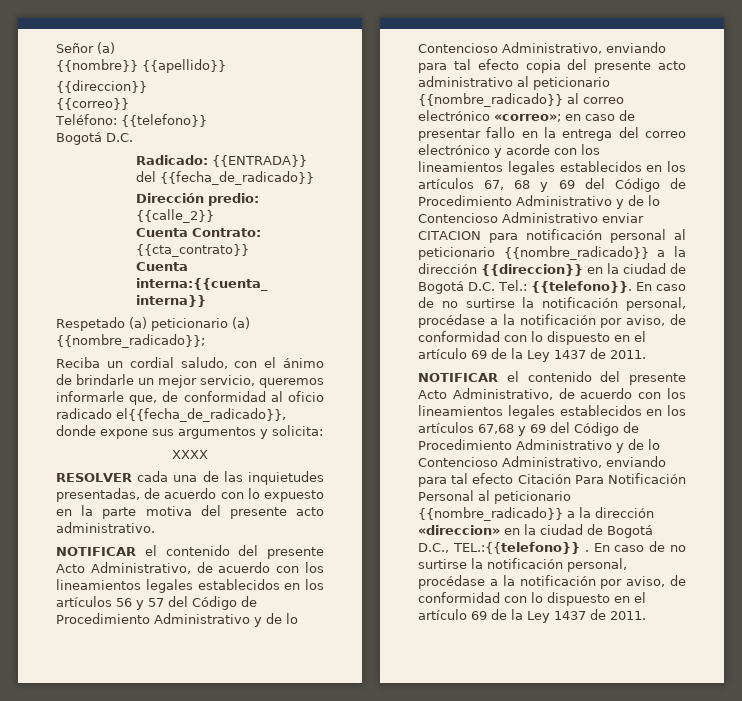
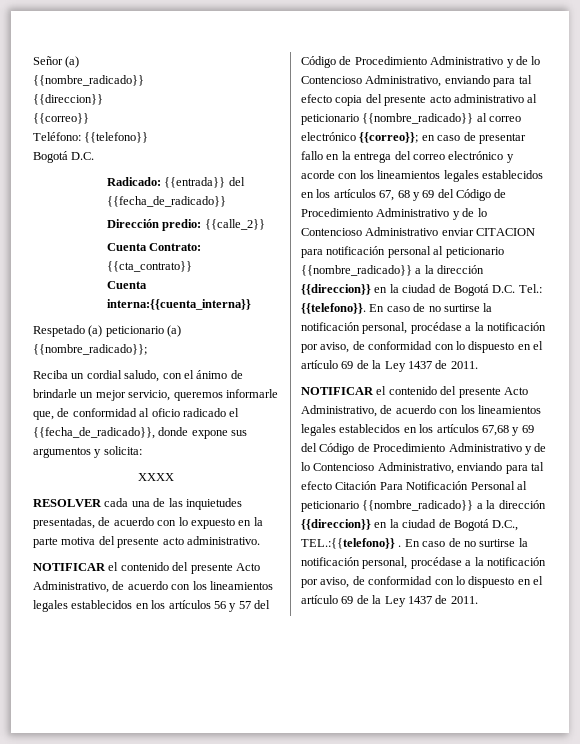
[56,59,226,73] {{nombre}} {{apellido}} -> [33,75,144,86] {{nombre_radicado}}
[212,155,308,167] {{ENTRADA}} -> [164,177,226,188] {{entrada}}
[116,408,286,422] el{{fecha_de_radicado}}, -> [229,408,240,417] [33,427,155,439] el {{fecha_de_radicado}},
[494,114,561,122] «correo»; -> [359,132,419,143] {{correo}};
[418,525,500,535] «direccion» -> [301,519,371,530] {{direccion}}

